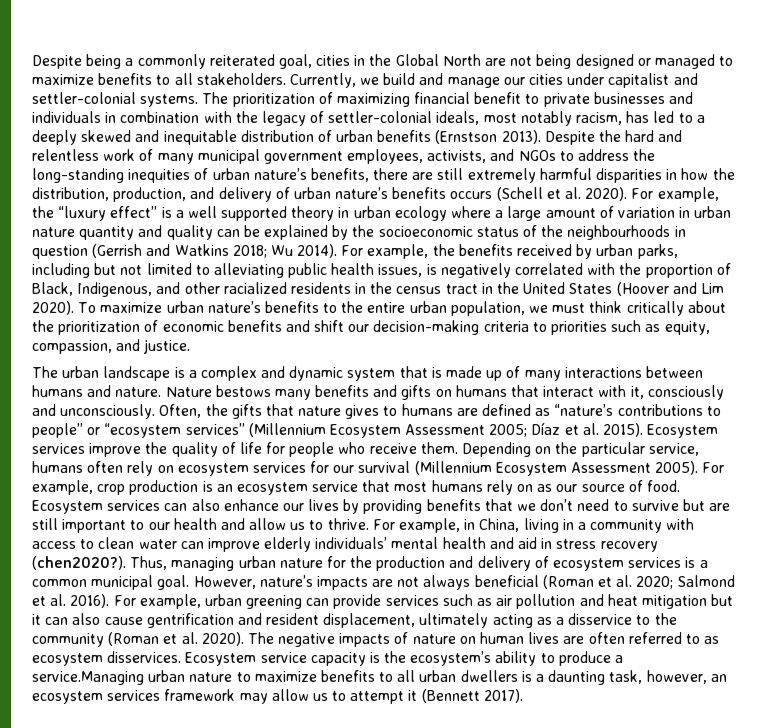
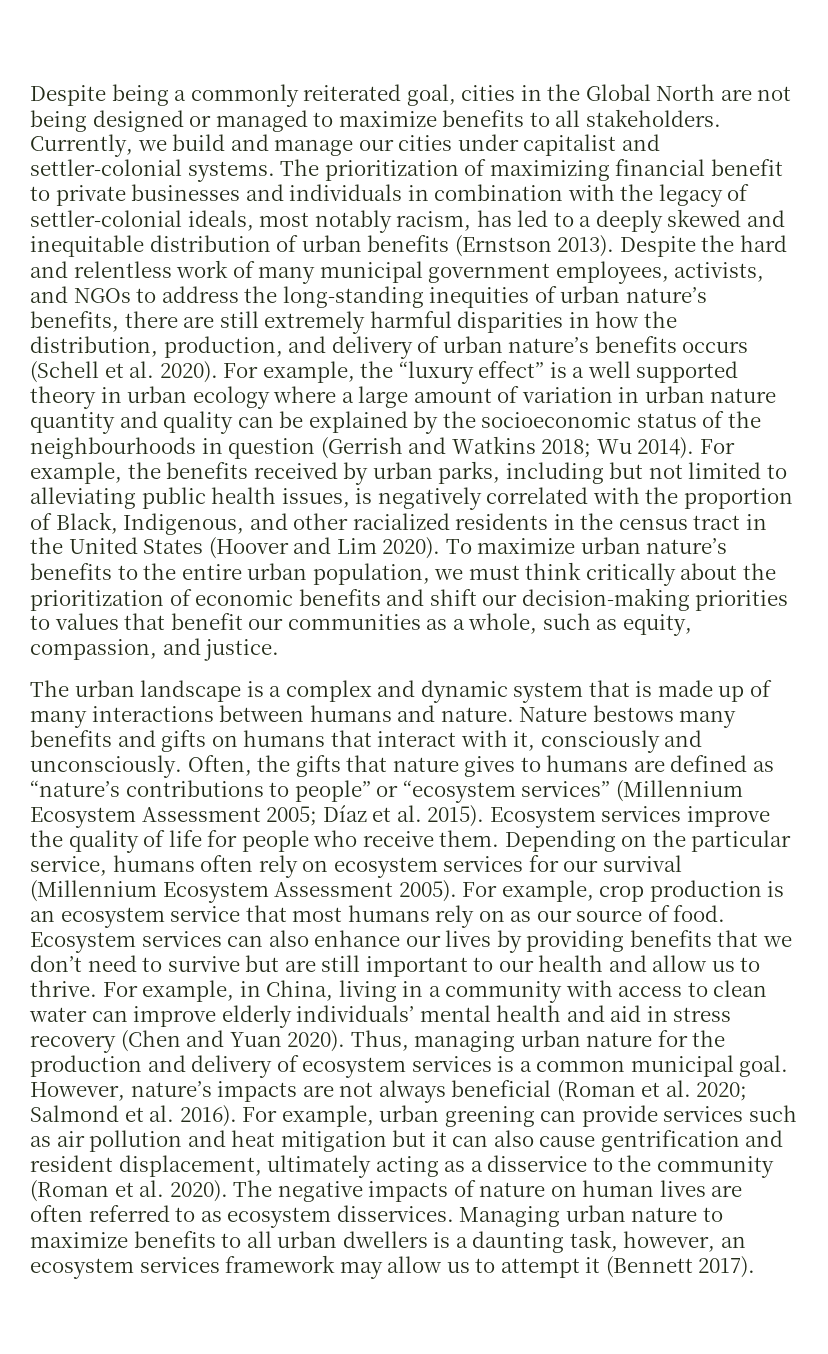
[483,321,608,335] criteria to priorities -> [695,590,789,611] [30,613,538,634] priorities to values that benefit our communities as a whole,
[32,556,126,570] (chen2020?). -> [120,1030,346,1052] (Chen and Yuan 2020).
[185,651,624,666] [32,671,144,685] Ecosystem service capacity is the ecosystem’s ability to produce a service.Managing -> [459,1206,561,1227] Managing

